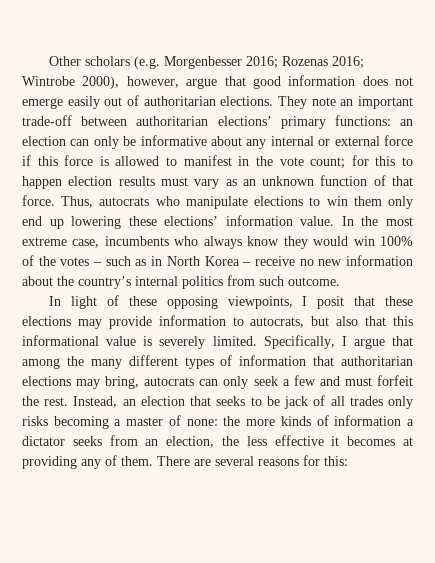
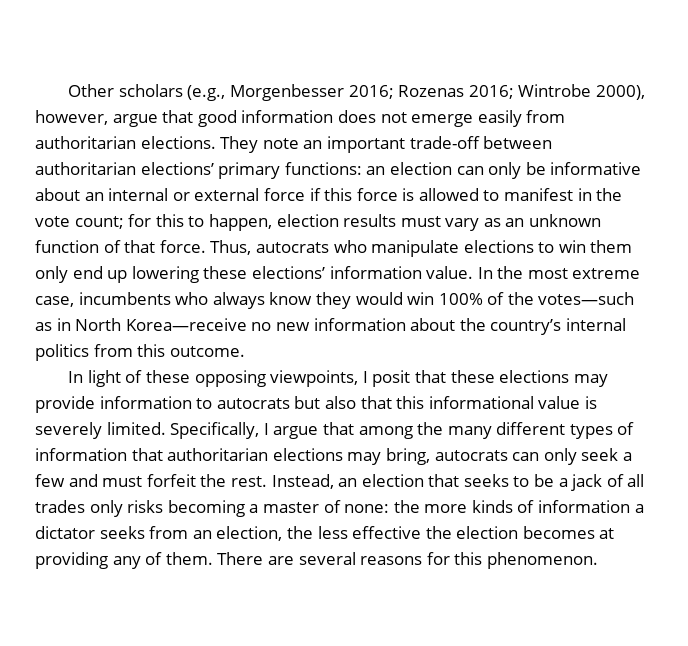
[134,56,161,69] (e.g. -> [187,85,226,101] (e.g.,
[104,95,139,106] out of -> [526,110,566,123] from
[246,139,267,149] any -> [84,192,104,201] an
[22,176,62,189] happen -> [208,214,272,231] happen,
[60,256,295,266] votes – such as in North Korea – receive -> [538,292,635,305] [35,318,247,331] votes—such as in North Korea—receive
[259,276,284,286] such -> [137,344,166,357] this
[250,317,305,328] autocrats, -> [216,398,290,409] autocrats
(280, 401) none -> [558,478,568,487] a
[331,436,340,446] it -> [425,526,519,539] the election
[324,456,348,466] this: -> [454,552,598,569] this phenomenon.

